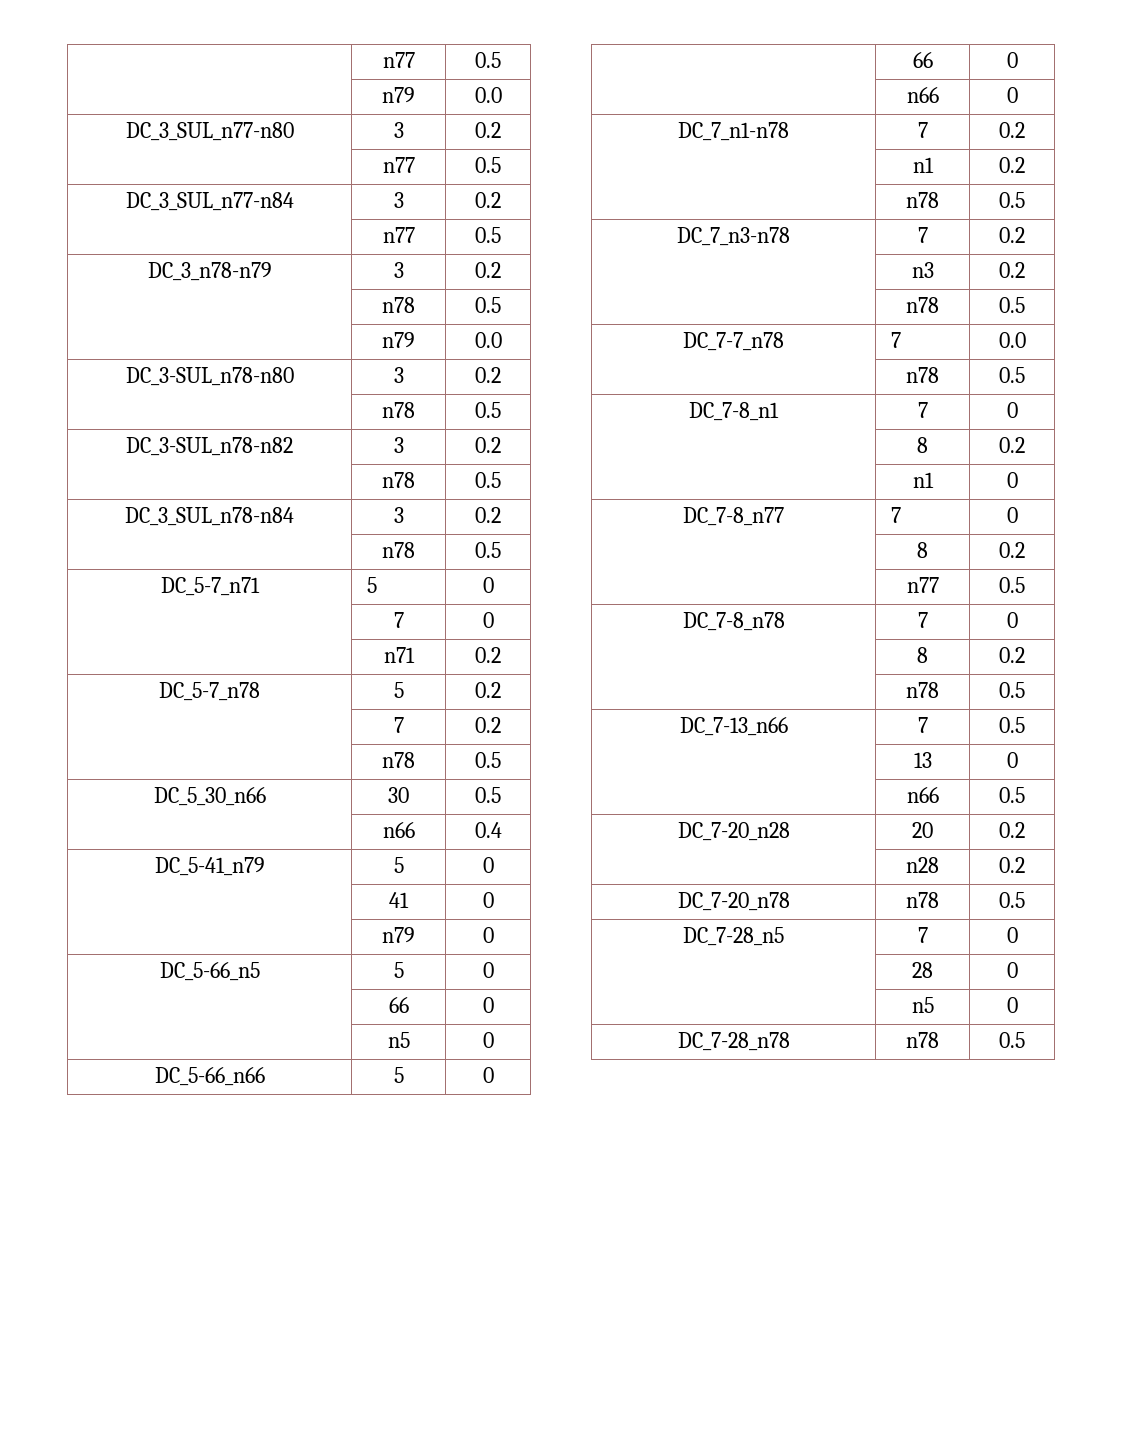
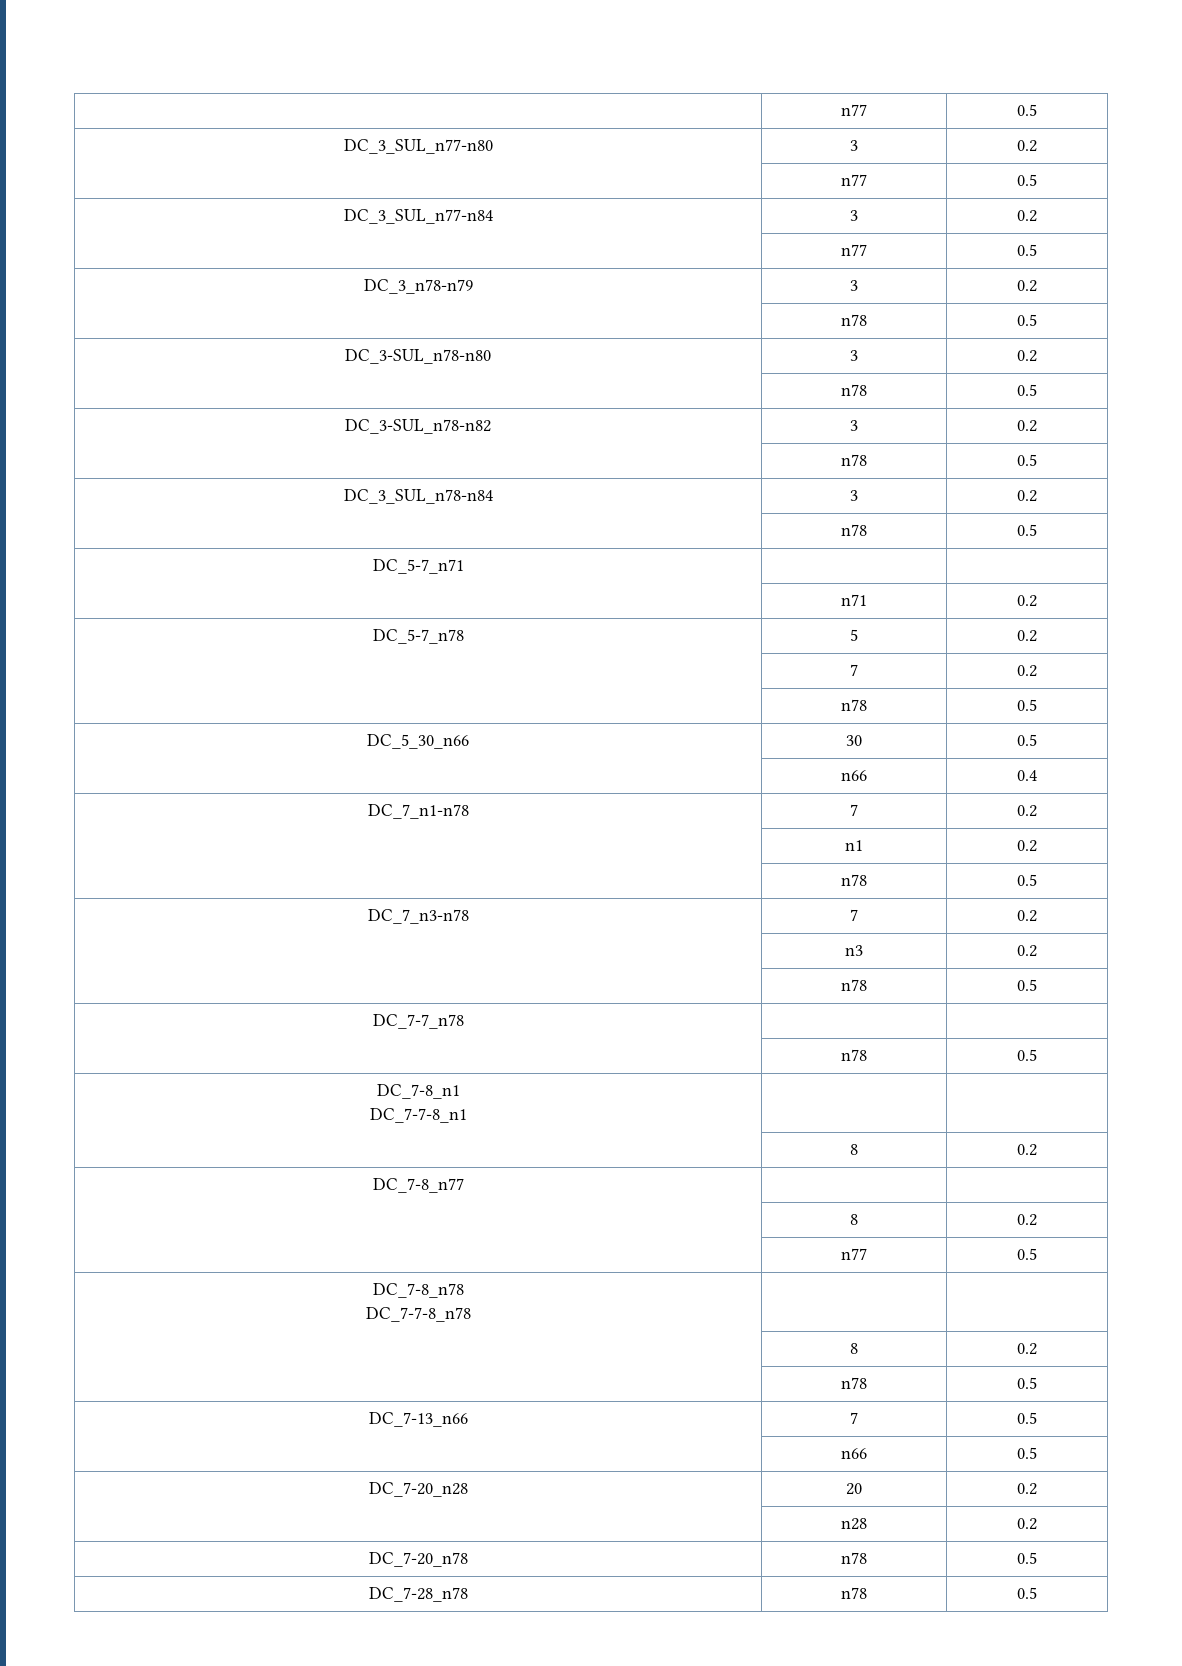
[382,52,415,68] [475,52,501,68] [382,87,415,103] [474,87,502,103] | n77 | 0.5 // | n79 | 0.0 -> [841,104,867,116] [1017,104,1037,116] | n77 | 0.5
[382,332,415,348] [474,332,502,348] // | n79 | 0.0 -> (1037, 320) none
[367,577,378,593] [482,577,494,593] [393,612,404,628] [482,612,494,628] 5 | 0 // | 7 | 0 -> (464, 566) |
[154,857,265,876] [393,857,404,873] [482,857,494,873] [389,892,409,908] [482,892,494,908] [382,927,415,943] [482,927,494,943] [159,962,260,981] [393,962,404,978] [482,962,494,978] [388,997,409,1013] [482,997,494,1013] [387,1032,410,1048] [482,1032,494,1048] [154,1067,265,1086] [393,1067,404,1083] [482,1067,494,1083] [912,52,933,68] [1006,52,1018,68] [906,87,939,103] [1006,87,1018,103] // DC_5-41_n79 | 5 | 0 // | 41 | 0 // | n79 | 0 // DC_5-66_n5 | 5 | 0 // | 66 | 0 // | n5 | 0 // DC_5-66_n66 | 5 | 0 // | 66 | 0 // | n66 | 0 -> (1037, 775) none
[891,332,902,348] [998,332,1026,348] 7 | 0.0 -> (464, 1021) |
[917,402,928,418] [1006,402,1018,418] [917,437,928,453] [999,437,1025,453] [912,472,934,488] [1006,472,1018,488] | 7 | 0 // | 8 | 0.2 // | n1 | 0 -> [369,1108,467,1123] [850,1144,858,1155] [1017,1144,1037,1156] // DC_7-7-8_n1 | | // | 8 | 0.2
[891,507,902,523] [1006,507,1018,523] 7 | 0 -> (464, 1185) |
[917,612,928,628] [1006,612,1018,628] | 7 | 0 -> [365,1307,471,1322] // DC_7-7-8_n78 | |
[913,752,932,768] [1006,752,1018,768] // | 13 | 0 -> (1037, 1418) none
[683,927,784,946] [917,927,928,943] [1006,927,1018,943] [912,962,933,978] [1006,962,1018,978] [911,997,934,1013] [1006,997,1018,1013] // DC_7-28_n5 | 7 | 0 // | 28 | 0 // | n5 | 0 -> (1037, 1558) none

